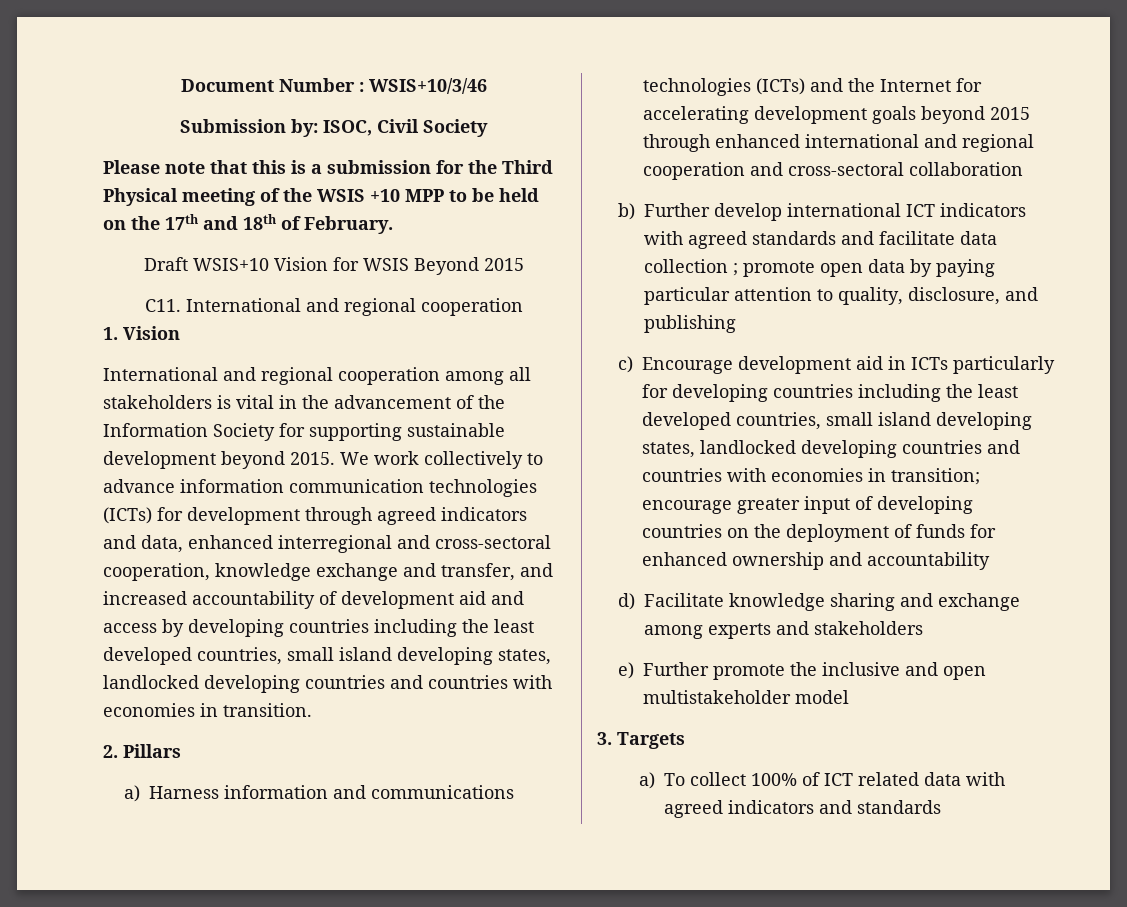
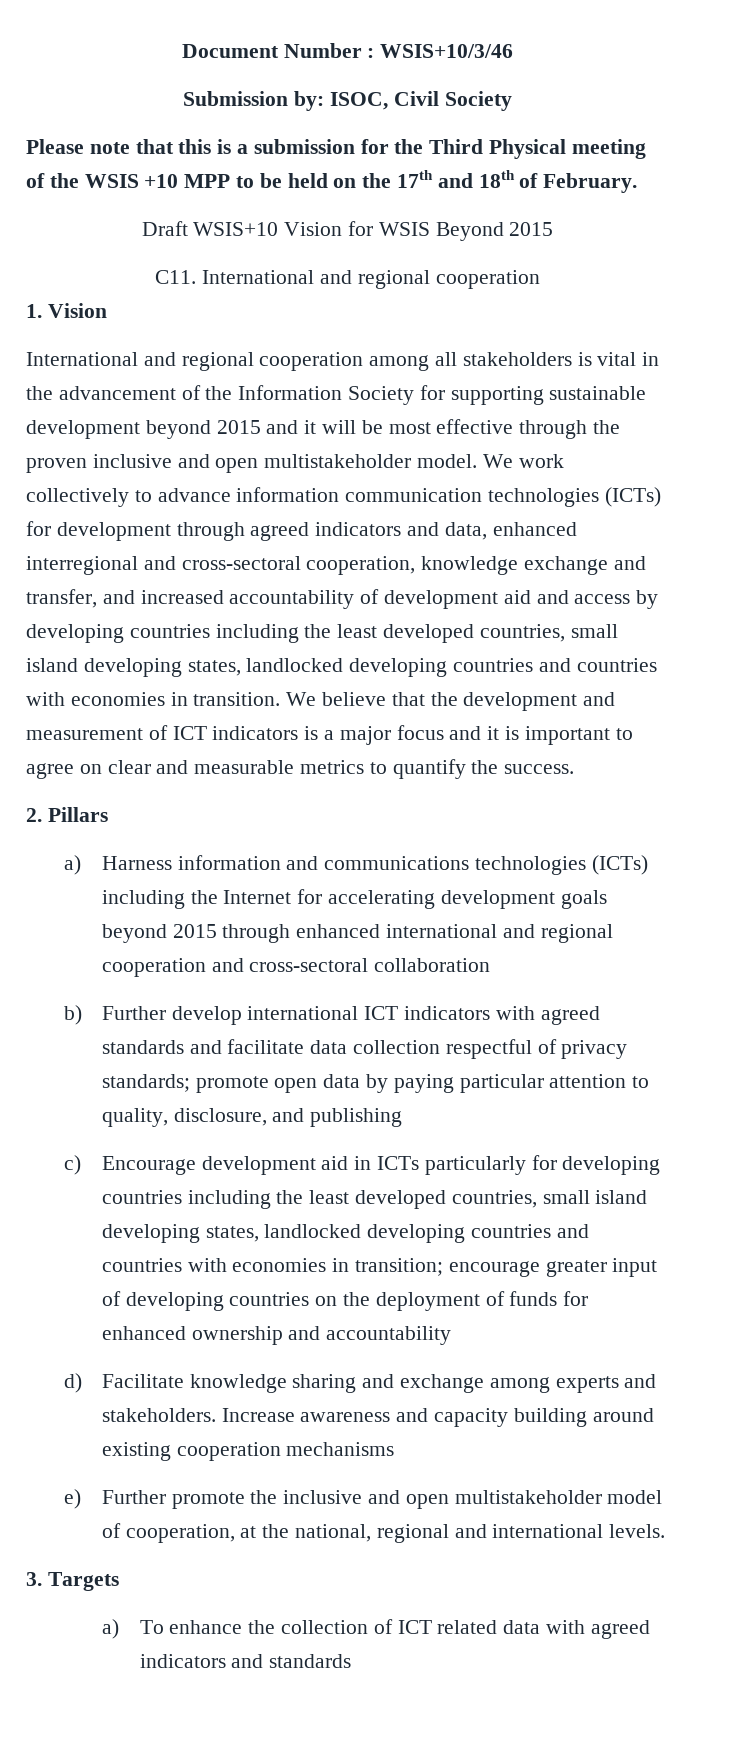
[290,452,335,465] 2015. -> [216,419,621,439] [26,454,478,473] 2015 and it will be most effective through the proven inclusive and open multistakeholder model.
(312, 710) none -> [286,692,616,711] [26,725,633,745] [26,759,575,779] We believe that the development and measurement of ICT indicators is a major focus and it is important to agree on clear and measurable metrics to quantify the success.
[810,78,844,92] and -> [101,890,185,909] including
[733,263,739,276] ; -> [445,1039,628,1059] [101,1074,190,1092] respectful of privacy standards;
[814,621,924,635] stakeholders -> [101,1408,654,1427] [101,1442,395,1461] stakeholders. Increase awareness and capacity building around existing cooperation mechanisms
(850, 697) none -> [101,1523,666,1543] of cooperation, at the national, regional and international levels.
[690,772,798,786] collect 100% -> [169,1620,369,1634] enhance the collection

